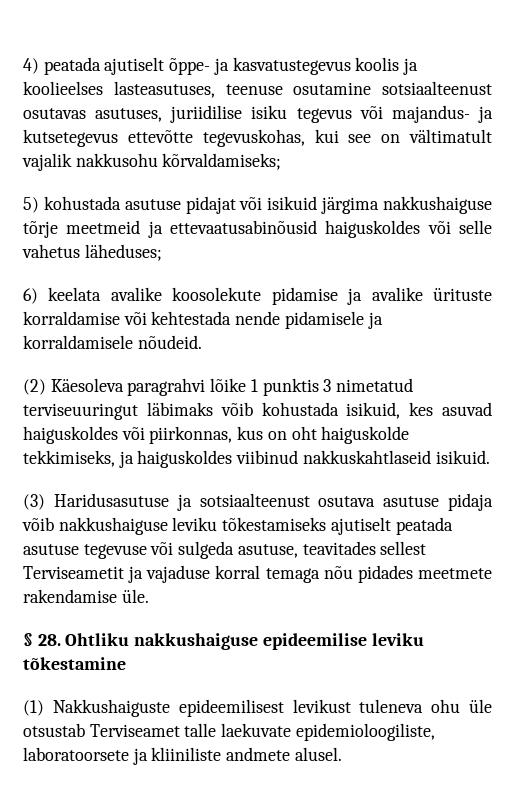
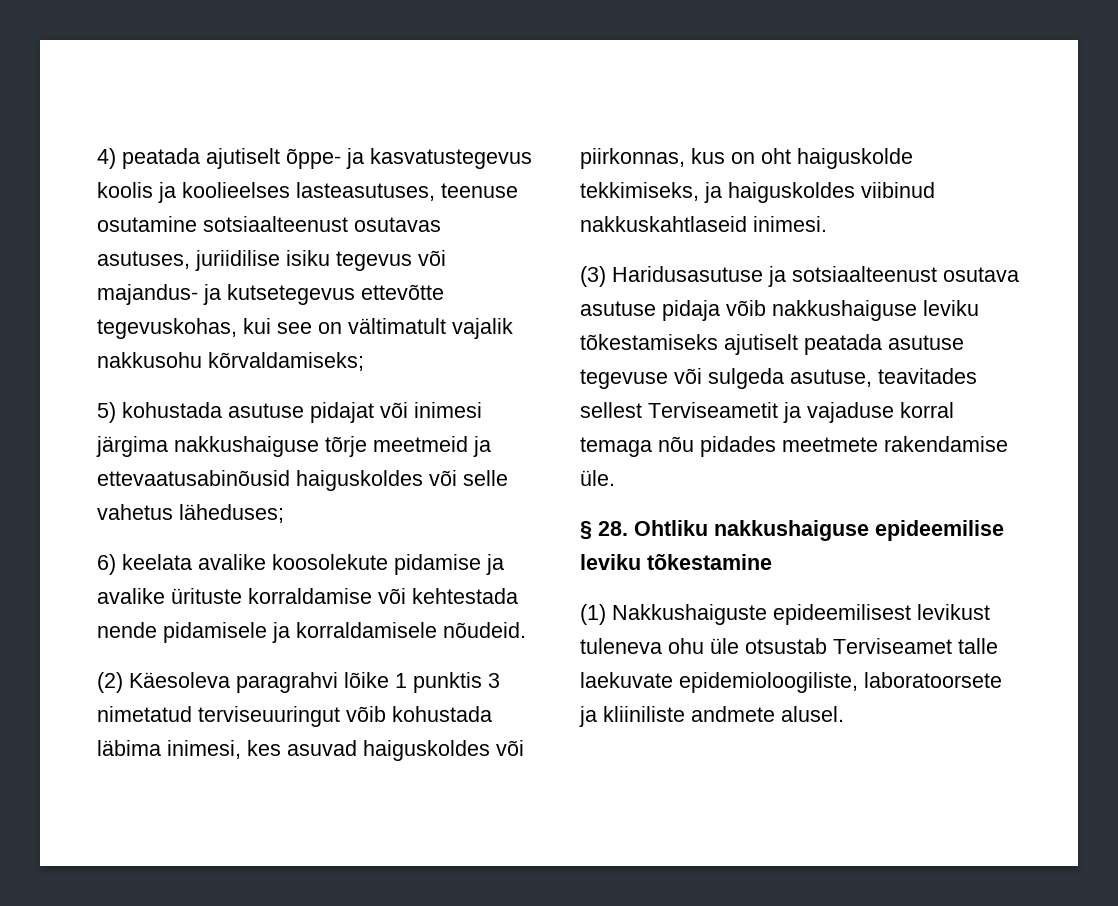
[267,196,318,210] isikuid -> [414,402,482,418] inimesi
[146,402,213,416] läbimaks -> (340, 716) none
[346,402,401,419] isikuid, -> [97,740,241,759] läbima inimesi,
[435,450,490,464] isikuid. -> [753,216,827,232] inimesi.

